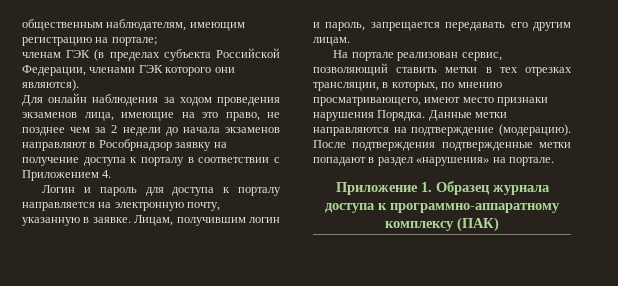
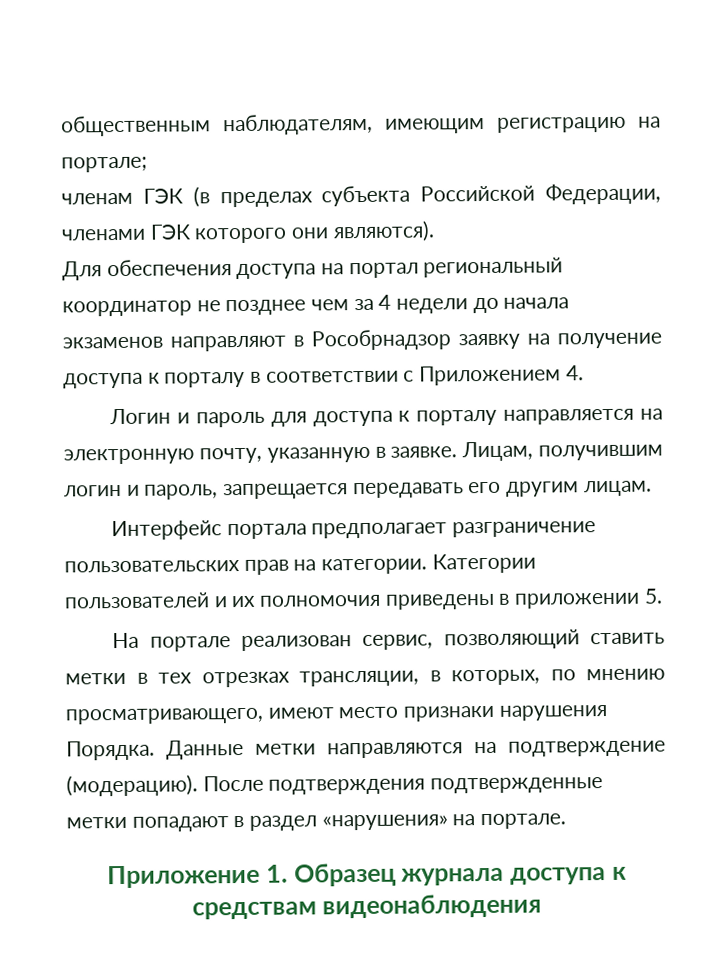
[48,93,280,106] [22,112,260,121] онлайн наблюдения за ходом проведения экзаменов лица, имеющие на это право, -> [106,257,564,280] [62,300,192,317] обеспечения доступа на портал региональный координатор
[111,125,118,133] 2 -> [378,294,392,310] 4
(350, 41) none -> [111,520,597,541] [64,553,536,575] [64,588,663,610] // Интерфейс портала предполагает разграничение пользовательских прав на категории. Категории пользователей и их полномочия приведены в приложении 5.
[390,203,560,213] [385,217,499,232] программно-аппаратному комплексу (ПАК) -> [191,893,543,920] средствам видеонаблюдения

